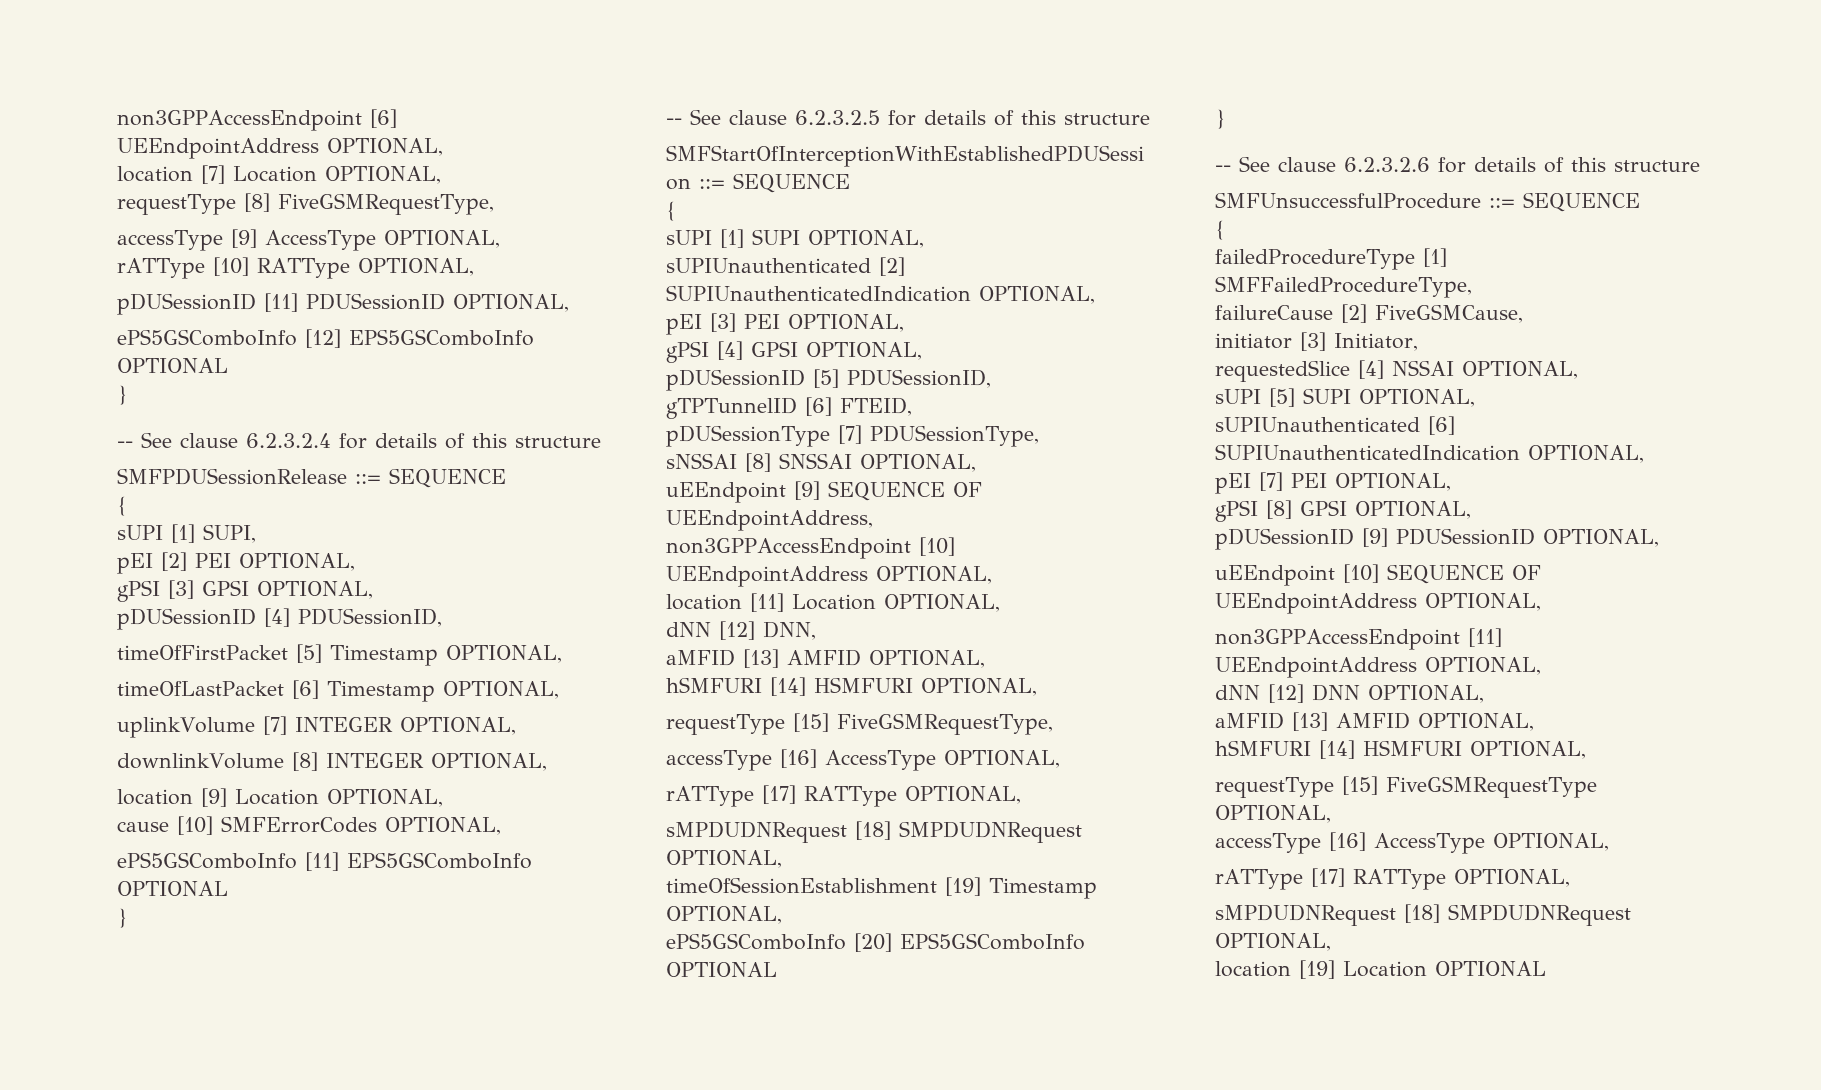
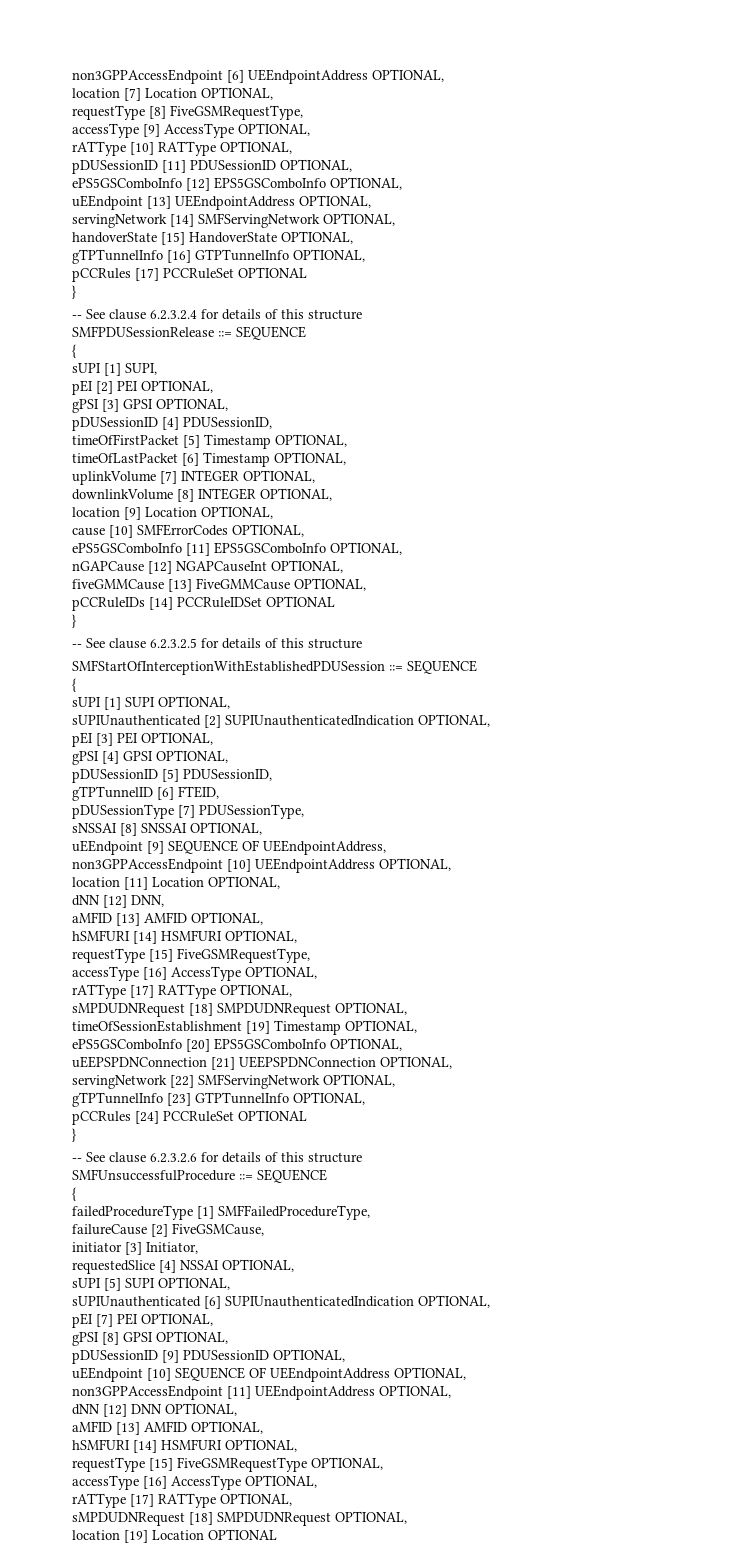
(534, 337) none -> [330,177,402,190] [72,195,371,210] [72,213,395,228] [72,231,353,245] [72,249,365,264] [72,268,234,282] OPTIONAL, // uEEndpoint [13] UEEndpointAddress OPTIONAL, // servingNetwork [14] SMFServingNetwork OPTIONAL, // handoverState [15] HandoverState OPTIONAL, // gTPTunnelInfo [16] GTPTunnelInfo OPTIONAL, // pCCRules [17] PCCRuleSet
(532, 860) none -> [330,542,402,555] [72,560,343,574] [72,578,366,592] [72,597,262,611] OPTIONAL, // nGAPCause [12] NGAPCauseInt OPTIONAL, // fiveGMMCause [13] FiveGMMCause OPTIONAL, // pCCRuleIDs [14] PCCRuleIDSet
(1085, 941) none -> [330,1038,402,1051] [72,1056,452,1070] [72,1074,395,1089] [72,1092,365,1107] [72,1111,234,1125] OPTIONAL, // uEEPSPDNConnection [21] UEEPSPDNConnection OPTIONAL, // servingNetwork [22] SMFServingNetwork OPTIONAL, // gTPTunnelInfo [23] GTPTunnelInfo OPTIONAL, // pCCRules [24] PCCRuleSet

